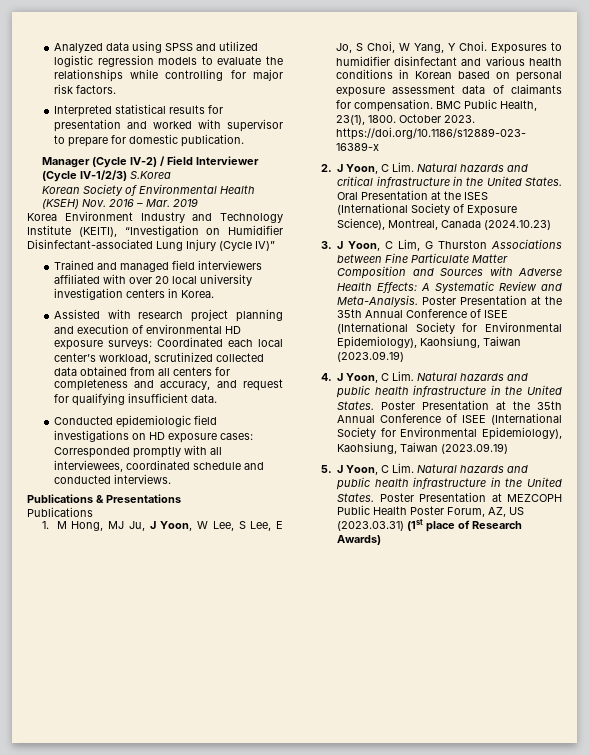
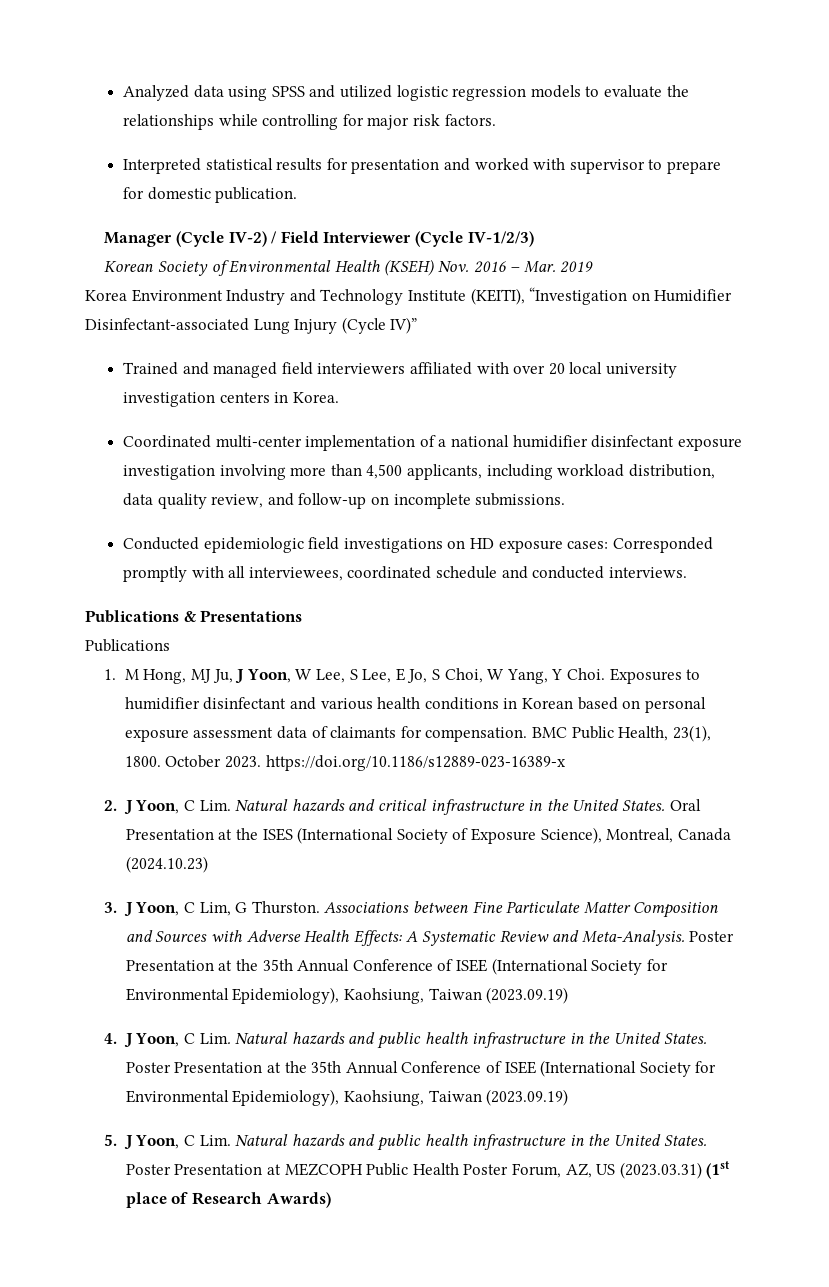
[129,171,171,179] S.Korea -> (534, 239) none
[53,309,283,322] [53,324,241,334] [53,337,283,350] [53,352,264,364] [53,366,230,376] [53,379,283,391] [53,393,217,406] Assisted with research project planning and execution of environmental HD exposure surveys: Coordinated each local center’s workload, scrutinized collected data obtained from all centers for completeness and accuracy, and request for qualifying insufficient data. -> [123,435,742,451] [123,464,715,480] [123,493,566,509] Coordinated multi-center implementation of a national humidifier disinfectant exposure investigation involving more than 4,500 applicants, including workload distribution, data quality review, and follow-up on incomplete submissions.
[438,240,488,249] Thurston -> [251,901,320,914] Thurston.

